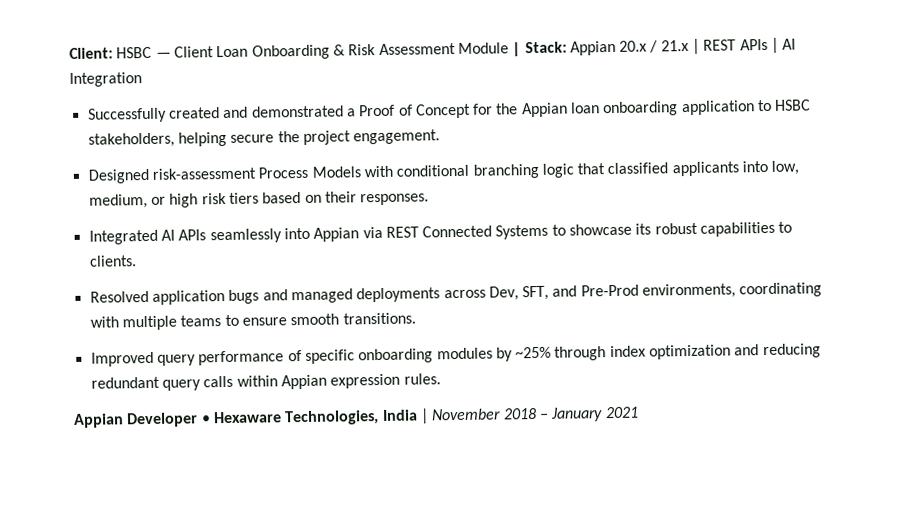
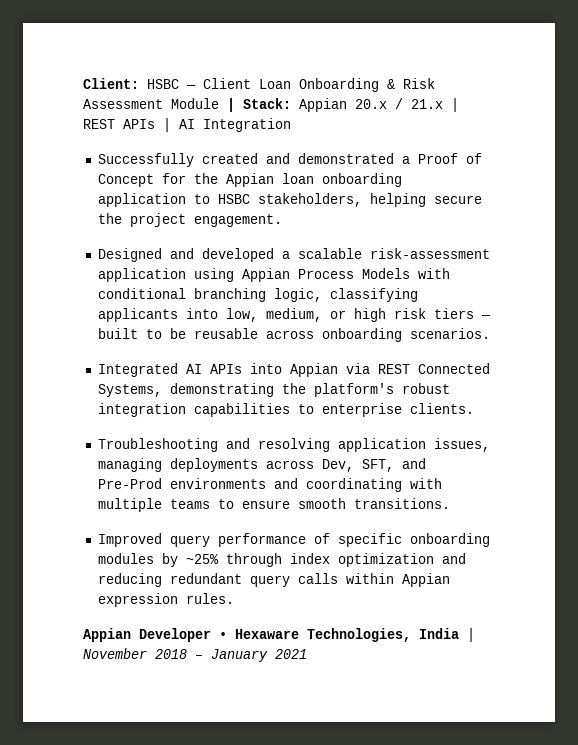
[151,167,256,180] risk-assessment -> [169,248,490,262] [97,268,290,282] and developed a scalable risk-assessment application using Appian
[541,162,669,178] logic that classified -> [273,288,418,302] logic, classifying
[262,191,430,206] based on their responses. -> [480,315,491,319] [97,328,490,342] — built to be reusable across onboarding scenarios.
[209,228,282,244] seamlessly -> (242, 369) none
[495,222,698,240] Systems to showcase its robust -> [97,383,450,397] [97,403,186,417] Systems, demonstrating the platform's robust integration
(793, 227) none -> [321,403,402,417] enterprise
[89,288,353,305] Resolved application bugs and managed -> [97,438,490,452] [97,458,162,472] Troubleshooting and resolving application issues, managing
[642,283,737,299] environments, -> [169,478,298,489] environments and

